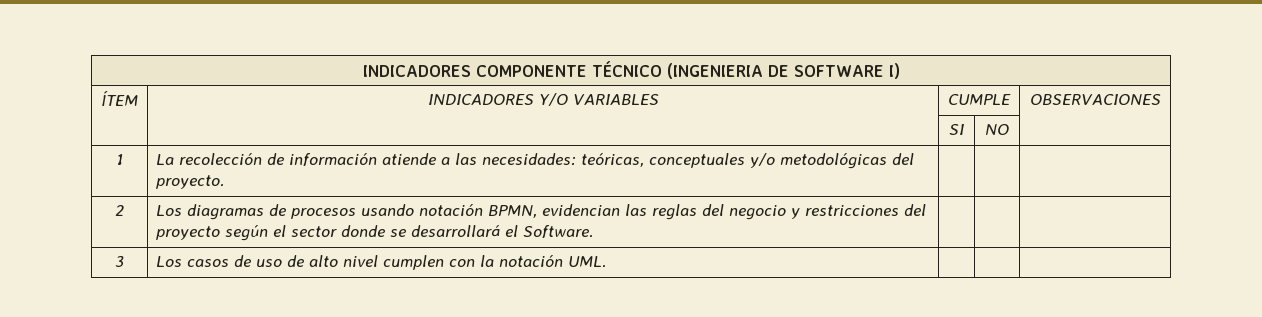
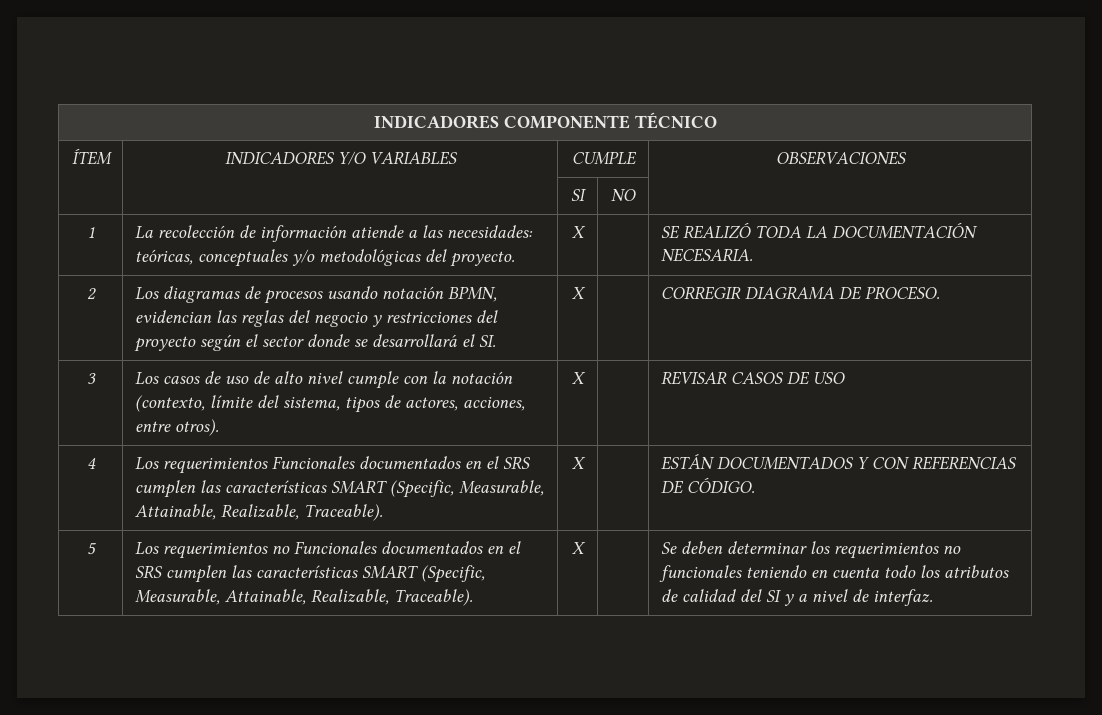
[666,63,900,79] (INGENIERIA DE SOFTWARE I) -> (717, 120) none
(225, 182) | | -> [572,226,586,238] [660,222,978,239] [660,248,753,262] X | | SE REALIZÓ TODA LA DOCUMENTACIÓN NECESARIA.
[523,225,594,238] Software. | | | -> [478,335,496,347] [572,287,586,299] [660,286,940,300] SI. | X | | CORREGIR DIAGRAMA DE PROCESO.
[383,255,445,270] cumplen -> [346,371,399,389] cumple
[568,256,607,268] UML. | | | -> [134,395,525,413] [134,419,219,436] [572,372,586,384] [660,371,845,385] [86,457,96,469] [134,456,530,474] [134,480,544,498] [134,504,383,521] [572,457,586,469] [660,454,1016,470] [660,477,755,494] [86,543,96,555] [134,541,521,559] [134,565,485,583] [134,589,473,606] [572,542,586,554] [660,541,961,559] [658,565,1009,582] [660,589,933,606] (contexto, límite del sistema, tipos de actores, acciones, entre otros). | X | | REVISAR CASOS DE USO // 4 | Los requerimientos Funcionales documentados en el SRS cumplen las características SMART (Specific, Measurable, Attainable, Realizable, Traceable). | X | | ESTÁN DOCUMENTADOS Y CON REFERENCIAS DE CÓDIGO. // 5 | Los requerimientos no Funcionales documentados en el SRS cumplen las características SMART (Specific, Measurable, Attainable, Realizable, Traceable). | X | | Se deben determinar los requerimientos no funcionales teniendo en cuenta todo los atributos de calidad del SI y a nivel de interfaz.

